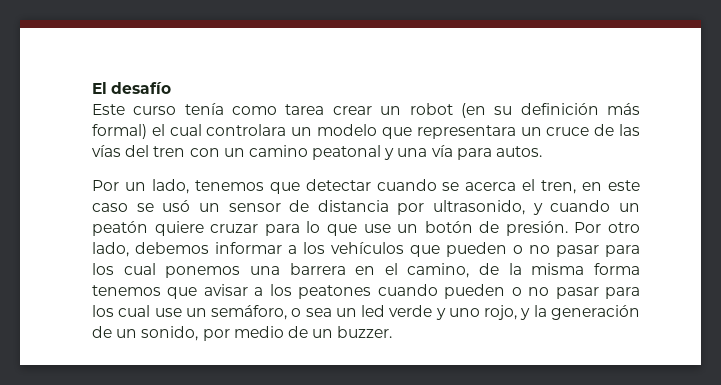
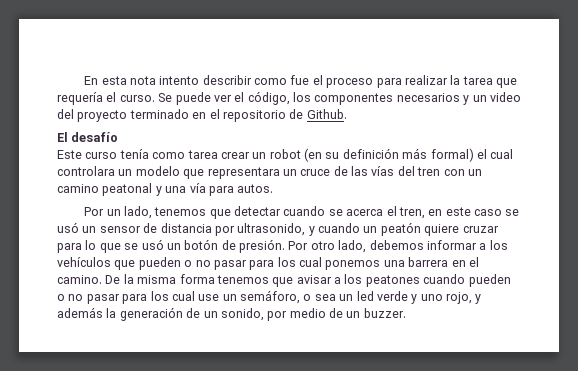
(92, 88) none -> [84,75,518,88] [57,91,521,105] [57,109,347,122] En esta nota intento describir como fue el proceso para realizar la tarea que requería el curso. Se puede ver el código, los componentes necesarios y un video del proyecto terminado en el repositorio de Github. //
[363,224,391,233] use -> [124,239,164,250] se usó
[407,263,500,278] camino, de -> [57,275,121,284] camino. De
(531, 314) none -> [57,307,103,318] además

